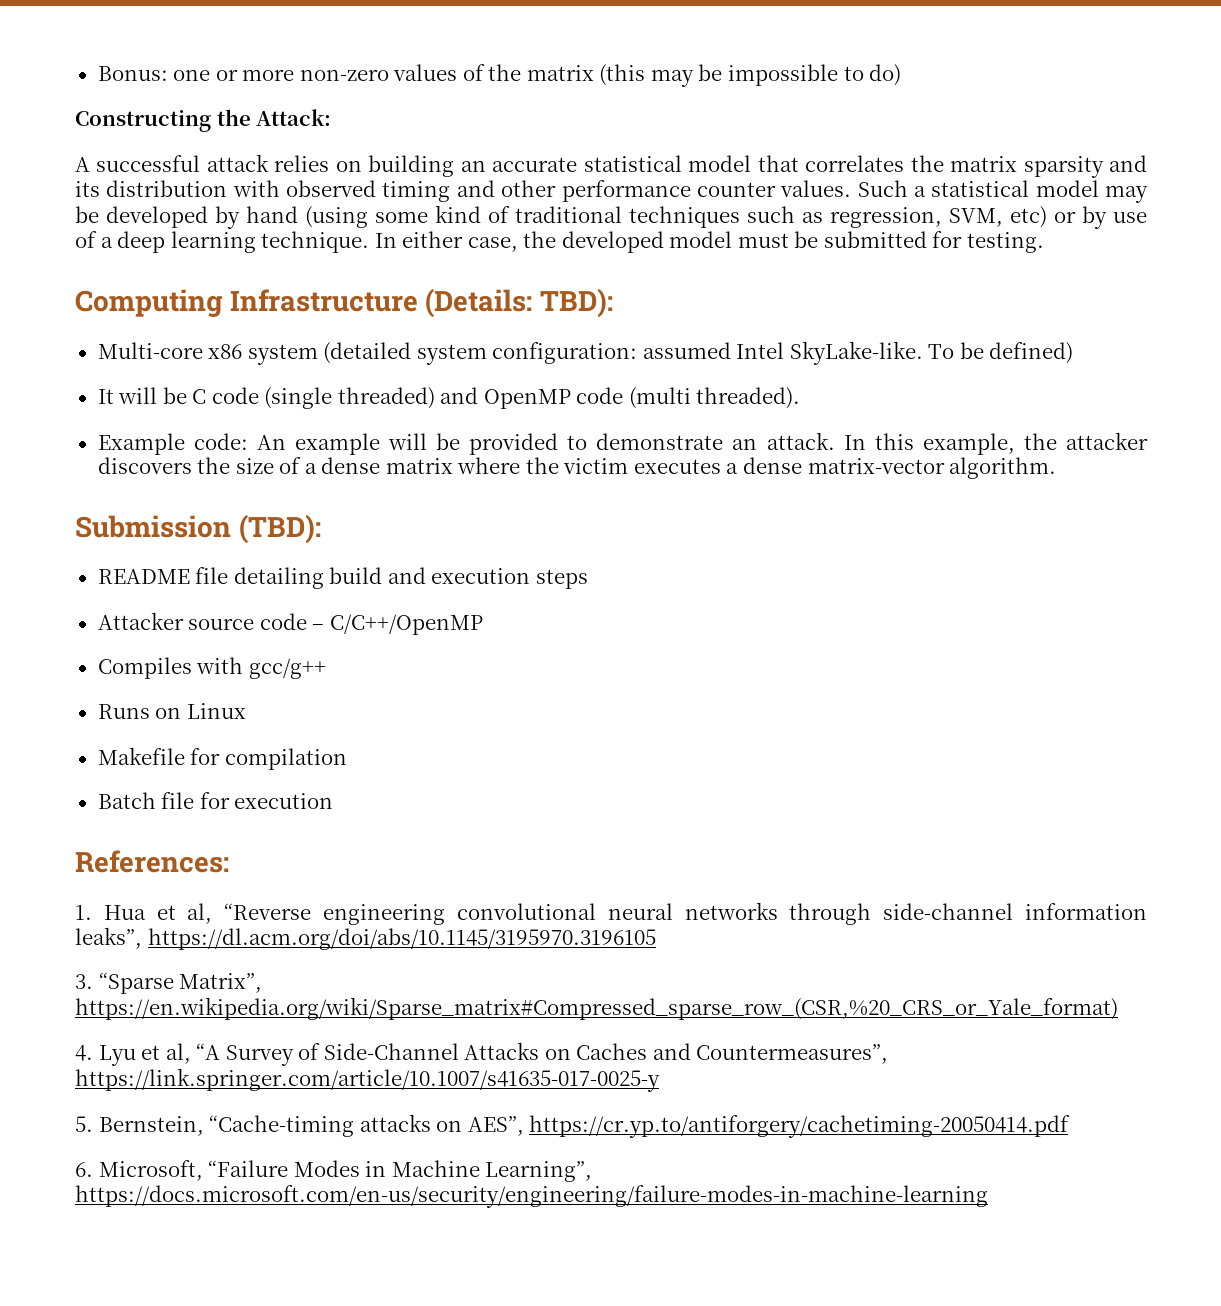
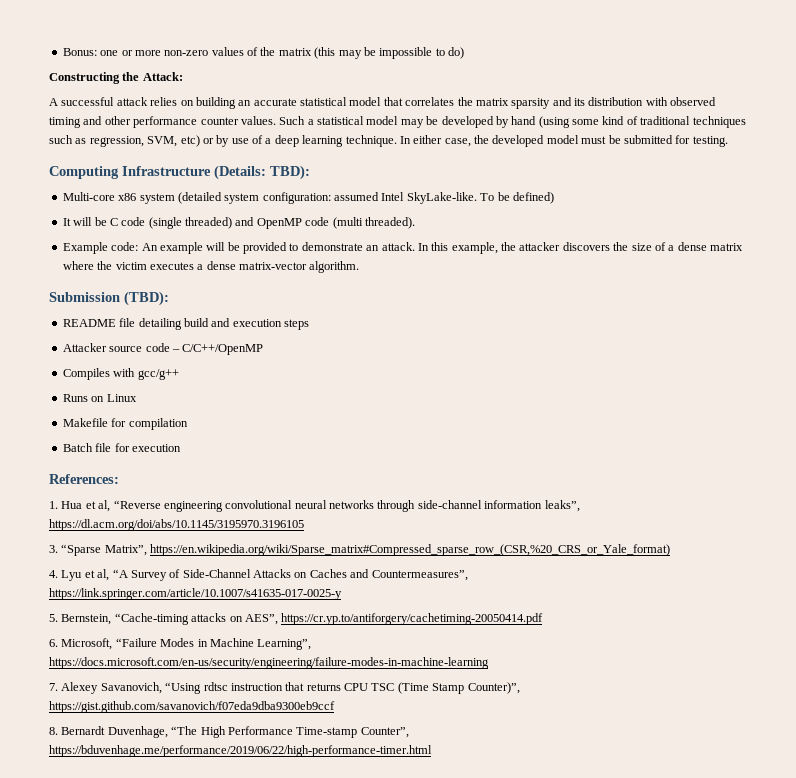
(988, 1196) none -> [49,682,520,694] [49,701,335,713] [49,726,409,738] [49,745,432,757] // 7. Alexey Savanovich, “Using rdtsc instruction that returns CPU TSC (Time Stamp Counter)”, https://gist.github.com/savanovich/f07eda9dba9300eb9ccf // 8. Bernardt Duvenhage, “The High Performance Time-stamp Counter”, https://bduvenhage.me/performance/2019/06/22/high-performance-timer.html

